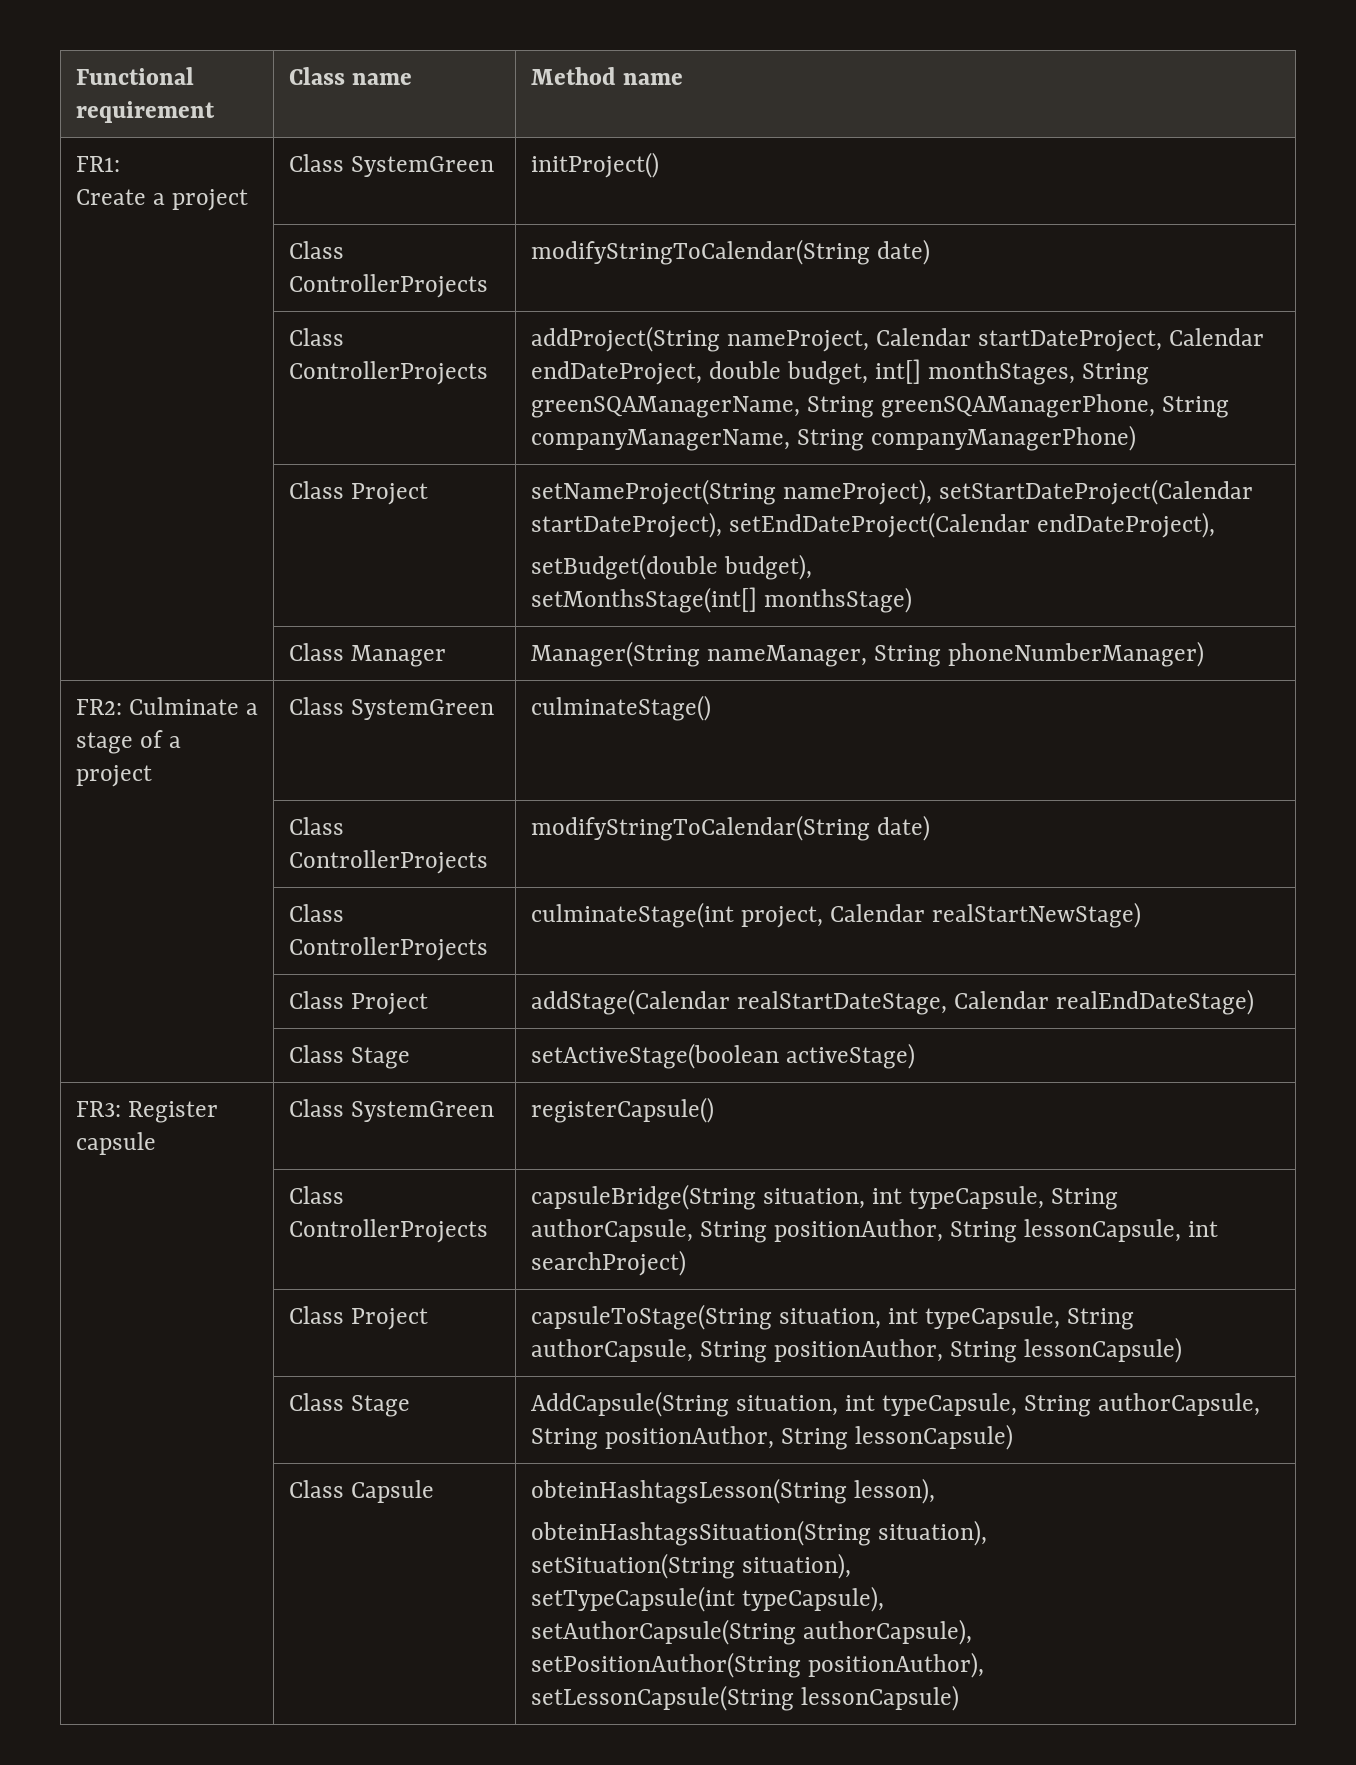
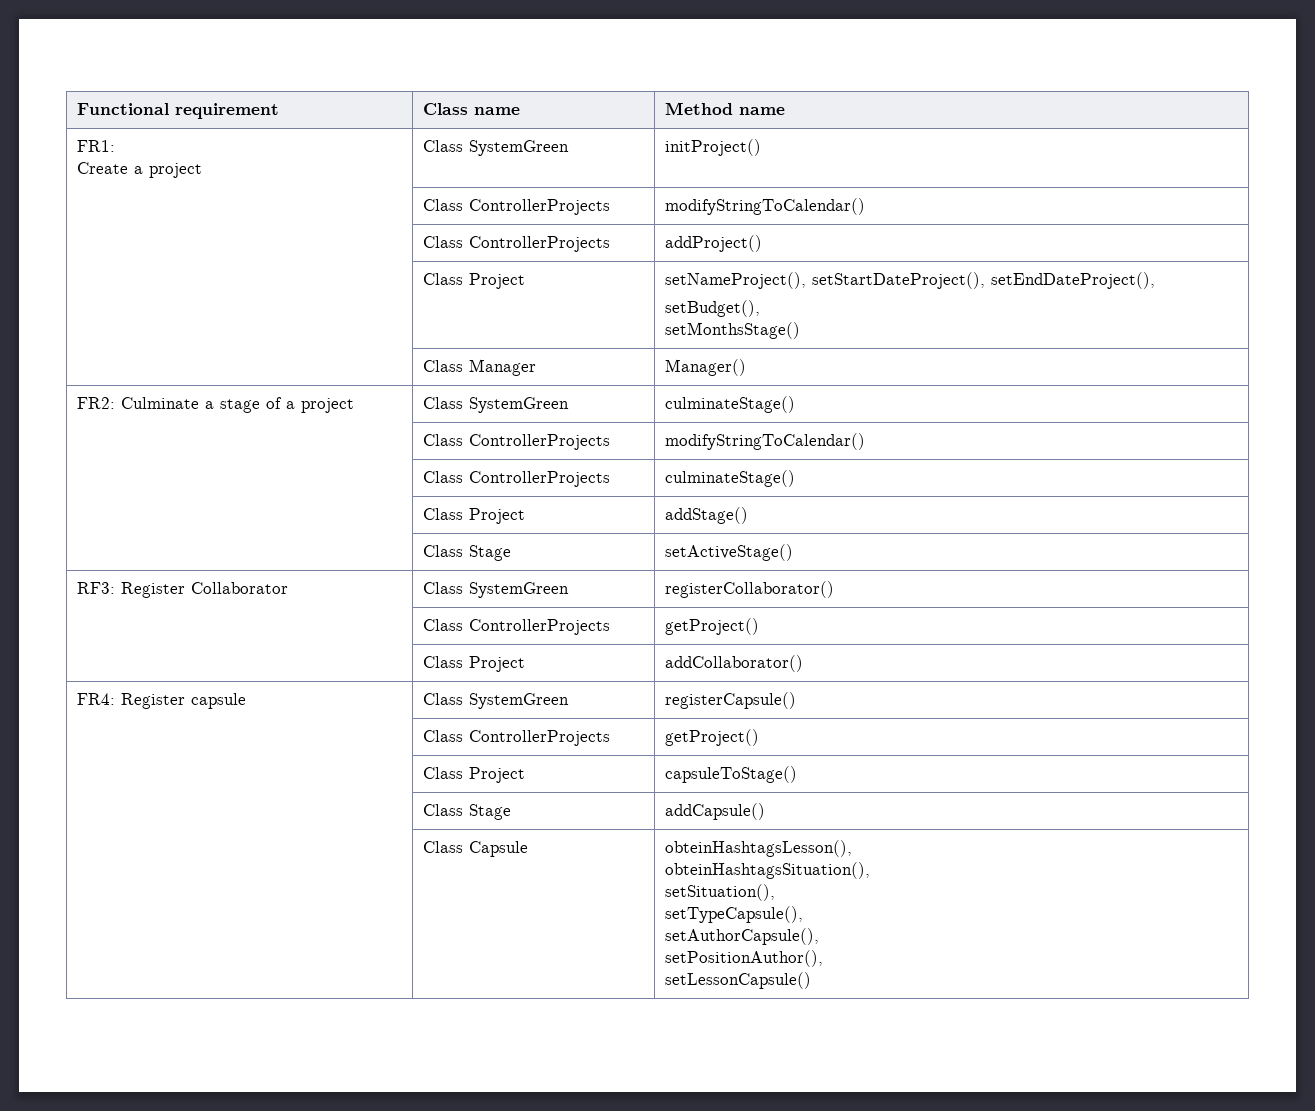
[530,239,930,265] [288,328,344,346] [288,361,488,385] [530,326,1265,352] [530,359,1150,385] [530,394,1229,418] [530,425,1136,451] [288,481,428,505] [530,479,1253,505] [530,512,1215,538] [530,554,812,580] [530,587,912,613] [288,643,446,667] [530,641,1204,667] modifyStringToCalendar(String date) // | Class ControllerProjects | addProject(String nameProject, Calendar startDateProject, Calendar endDateProject, double budget, int[] monthStages, String greenSQAManagerName, String greenSQAManagerPhone, String companyManagerName, String companyManagerPhone) // | Class Project | setNameProject(String nameProject), setStartDateProject(Calendar startDateProject), setEndDateProject(Calendar endDateProject), // setBudget(double budget), // setMonthsStage(int[] monthsStage) // | Class Manager | Manager(String nameManager, String phoneNumberManager) -> [664,198,865,215] [422,236,610,252] [664,235,762,252] [422,273,525,289] [664,272,1155,289] [664,300,760,317] [664,322,800,339] [422,359,536,376] [664,359,746,376] modifyStringToCalendar() // | Class ControllerProjects | addProject() // | Class Project | setNameProject(), setStartDateProject(), setEndDateProject(), // setBudget(), // setMonthsStage() // | Class Manager | Manager()
[530,815,930,841] [288,904,344,922] [288,937,488,961] [530,902,1141,928] [288,991,428,1015] [530,989,1254,1015] [288,1045,410,1069] [530,1043,915,1069] [75,1101,121,1117] modifyStringToCalendar(String date) // | Class ControllerProjects | culminateStage(int project, Calendar realStartNewStage) // | Class Project | addStage(Calendar realStartDateStage, Calendar realEndDateStage) // | Class Stage | setActiveStage(boolean activeStage) // FR3: -> [664,433,865,450] [422,471,610,487] [664,470,795,487] [422,508,525,524] [664,507,748,524] [422,545,511,561] [664,544,793,561] [76,582,288,598] [422,582,569,598] [664,581,834,598] [422,619,610,635] [664,618,759,635] [422,656,525,672] [664,655,803,672] [76,693,115,705] modifyStringToCalendar() // | Class ControllerProjects | culminateStage() // | Class Project | addStage() // | Class Stage | setActiveStage() // RF3: Register Collaborator | Class SystemGreen | registerCollaborator() // | Class ControllerProjects | getProject() // | Class Project | addCollaborator() // FR4:
[530,1184,1119,1210] [530,1219,1219,1243] [530,1250,686,1276] [288,1306,428,1330] [530,1304,1135,1330] [530,1337,1183,1363] [288,1393,410,1417] [530,1391,1261,1417] [530,1424,1013,1450] [288,1480,434,1503] [530,1478,935,1504] [530,1520,987,1546] [530,1553,851,1579] [530,1586,884,1612] [530,1619,972,1645] [530,1652,984,1678] [530,1685,959,1711] capsuleBridge(String situation, int typeCapsule, String authorCapsule, String positionAuthor, String lessonCapsule, int searchProject) // | Class Project | capsuleToStage(String situation, int typeCapsule, String authorCapsule, String positionAuthor, String lessonCapsule) // | Class Stage | AddCapsule(String situation, int typeCapsule, String authorCapsule, String positionAuthor, String lessonCapsule) // | Class Capsule | obteinHashtagsLesson(String lesson), // obteinHashtagsSituation(String situation), // setSituation(String situation), // setTypeCapsule(int typeCapsule), // setAuthorCapsule(String authorCapsule), // setPositionAuthor(String positionAuthor), // setLessonCapsule(String lessonCapsule) -> [664,729,759,746] [422,767,525,783] [664,766,797,783] [422,804,511,820] [664,803,765,820] [422,841,528,857] [664,840,852,857] [664,862,870,879] [664,884,775,901] [664,906,803,923] [664,928,819,945] [664,950,823,967] [664,972,811,989] getProject() // | Class Project | capsuleToStage() // | Class Stage | addCapsule() // | Class Capsule | obteinHashtagsLesson(), // obteinHashtagsSituation(), // setSituation(), // setTypeCapsule(), // setAuthorCapsule(), // setPositionAuthor(), // setLessonCapsule()

